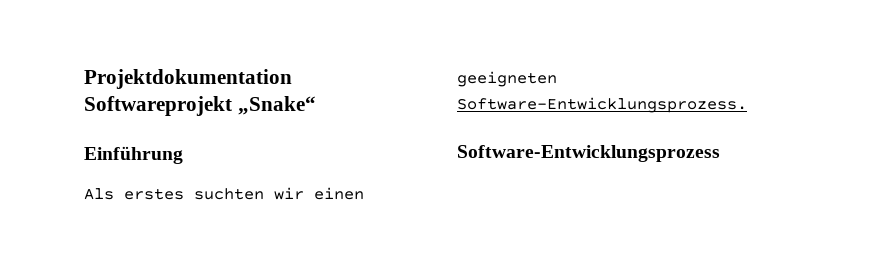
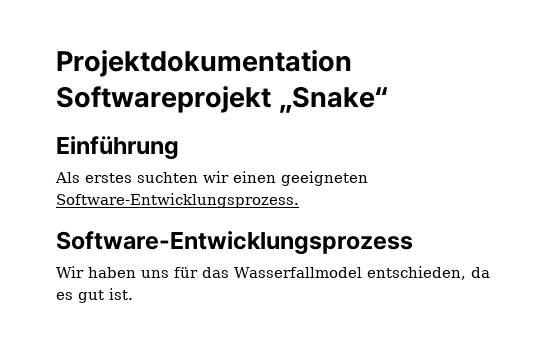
(720, 153) none -> [56,266,490,280] [56,288,133,303] // Wir haben uns für das Wasserfallmodel entschieden, da es gut ist.

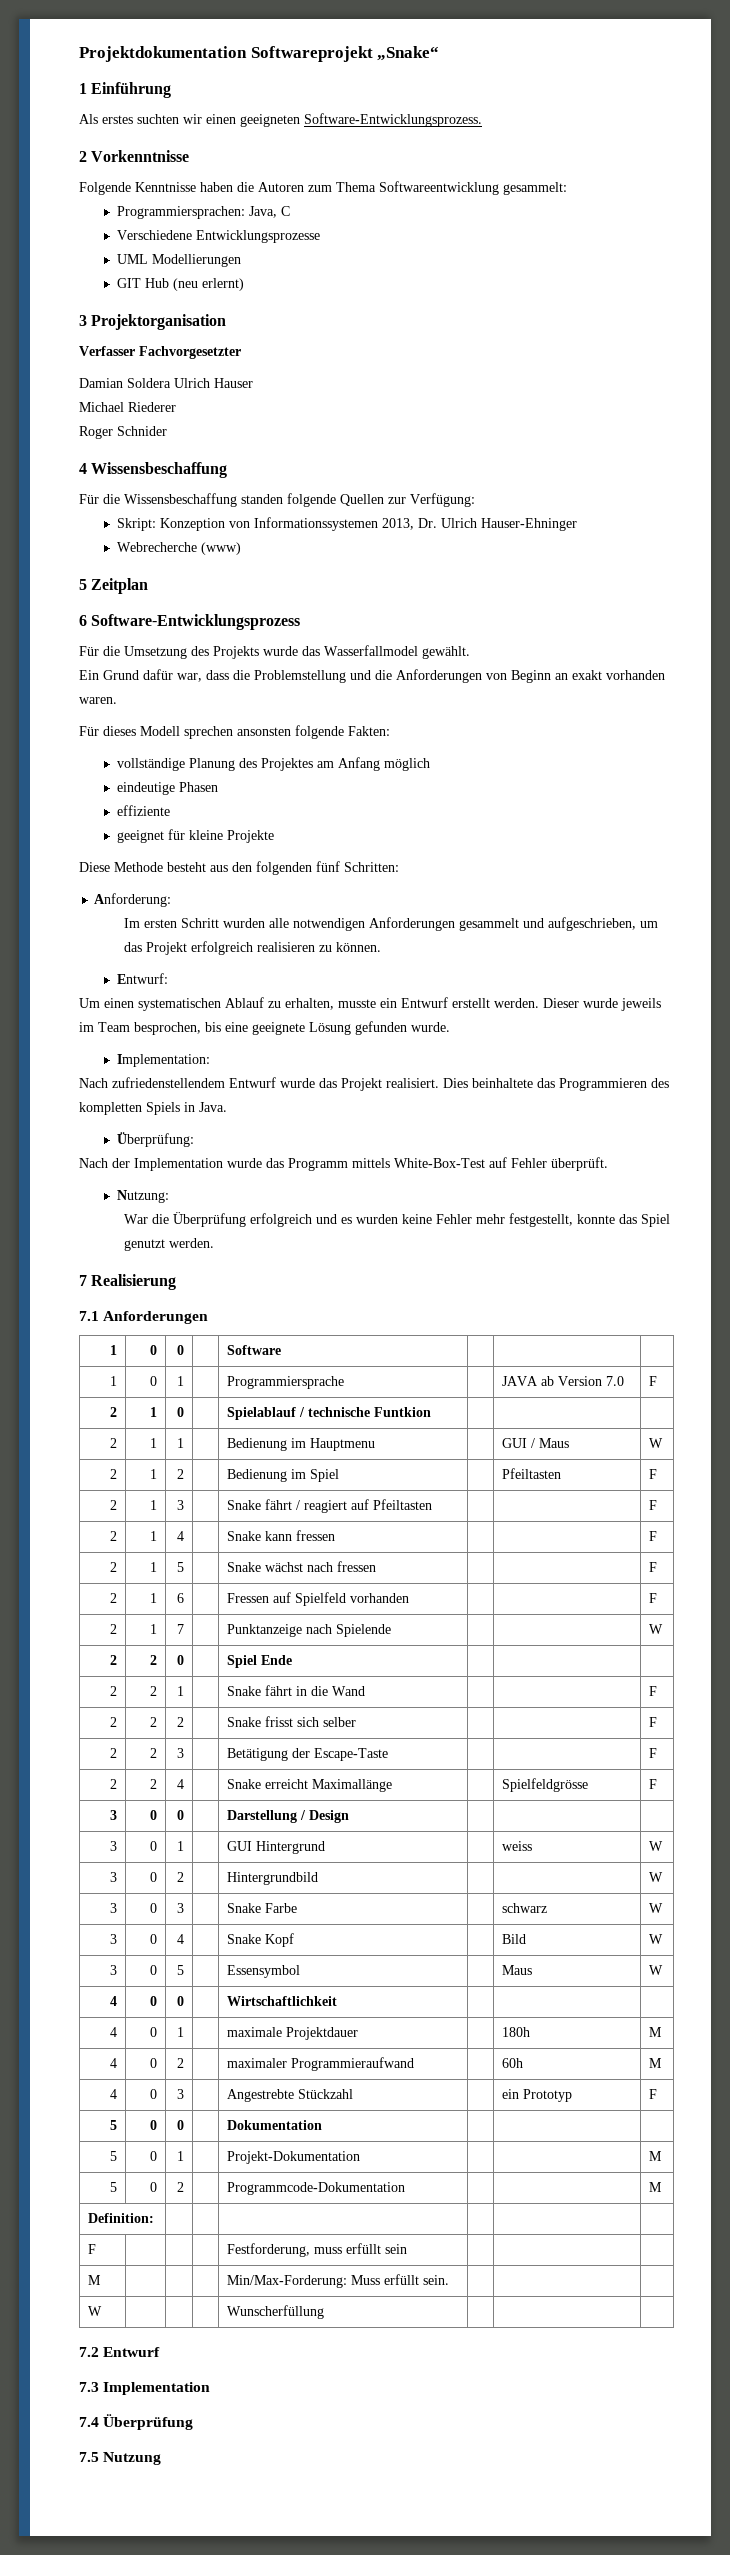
(389, 99) none -> [79,83,87,94] 1
[56,231,413,255] [56,266,490,280] [56,288,133,303] Software-Entwicklungsprozess // Wir haben uns für das Wasserfallmodel entschieden, da es gut ist. -> [79,150,190,162] [79,181,567,195] [117,206,291,219] [117,230,321,243] [117,254,242,267] [117,278,245,291] [79,314,227,330] [79,346,241,359] [79,378,253,388] [79,402,176,412] [79,426,167,439] [79,462,228,478] [79,493,475,507] [117,517,578,531] [117,542,242,555] [79,578,149,594] [79,614,301,630] [79,645,470,659] [79,669,665,683] [79,697,117,704] [79,725,390,739] [117,757,431,771] [117,782,219,795] [117,805,171,816] [117,829,275,843] [79,861,399,875] [94,893,172,907] [124,917,659,931] [124,941,382,955] [117,973,169,984] [79,997,661,1011] [79,1021,450,1035] [117,1054,211,1067] [79,1077,669,1091] [79,1102,227,1115] [117,1132,195,1147] [79,1157,608,1171] [117,1190,170,1203] [124,1212,671,1227] [124,1238,215,1251] [79,1274,177,1290] [79,1311,209,1324] [109,1345,117,1355] [149,1345,157,1355] [176,1345,184,1355] [227,1345,282,1355] [109,1376,117,1386] [149,1376,157,1386] [176,1376,184,1386] [227,1376,345,1389] [502,1376,625,1386] [649,1376,658,1386] [109,1407,117,1417] [149,1407,157,1417] [176,1407,184,1417] [227,1407,432,1420] [109,1438,117,1448] [149,1438,157,1448] [176,1438,184,1448] [227,1438,376,1451] [502,1438,570,1448] [649,1438,664,1448] [109,1469,117,1479] [149,1469,157,1479] [176,1469,184,1479] [227,1469,340,1482] [502,1468,562,1479] [649,1469,658,1479] [109,1500,117,1510] [149,1500,157,1510] [176,1500,184,1510] [227,1499,433,1513] [649,1500,658,1510] [109,1531,117,1541] [149,1531,157,1541] [176,1531,184,1541] [227,1530,336,1541] [649,1531,658,1541] [109,1562,117,1572] [149,1562,157,1572] [176,1562,184,1572] [227,1561,377,1572] [649,1562,658,1572] [109,1593,117,1603] [149,1593,157,1603] [176,1593,184,1603] [227,1592,410,1606] [649,1593,658,1603] [109,1624,117,1634] [149,1624,157,1634] [176,1624,184,1634] [227,1624,392,1637] [649,1624,664,1634] [109,1655,117,1665] [149,1655,157,1665] [176,1655,184,1665] [227,1655,293,1668] [109,1686,117,1696] [149,1686,157,1696] [176,1686,184,1696] [227,1685,366,1696] [649,1686,658,1696] [109,1717,117,1727] [149,1717,157,1727] [176,1717,184,1727] [227,1716,357,1727] [649,1717,658,1727] [109,1748,117,1758] [149,1748,157,1758] [176,1748,184,1758] [227,1748,389,1761] [649,1748,658,1758] [109,1779,117,1789] [149,1779,157,1789] [176,1779,184,1789] [227,1779,393,1792] [502,1778,589,1792] [649,1779,658,1789] [109,1810,117,1820] [149,1810,157,1820] [176,1810,184,1820] [227,1810,350,1823] [109,1841,117,1851] [149,1841,157,1851] [176,1841,184,1851] [227,1841,326,1854] [502,1841,533,1851] [649,1841,664,1851] [109,1872,117,1882] [149,1872,157,1882] [176,1872,184,1882] [227,1872,319,1885] [649,1872,664,1882] [109,1903,117,1913] [149,1903,157,1913] [176,1903,184,1913] [227,1903,298,1913] [502,1903,548,1913] [649,1903,664,1913] [109,1934,117,1944] [149,1934,157,1944] [176,1934,184,1944] [227,1933,295,1947] [502,1934,527,1944] [649,1934,664,1944] [109,1965,117,1975] [149,1965,157,1975] [176,1965,184,1975] [227,1965,301,1978] [502,1965,533,1975] [649,1965,664,1975] [109,1996,117,2006] [149,1996,157,2006] [176,1996,184,2006] [227,1996,338,2006] [109,2027,117,2037] [149,2027,157,2037] [176,2027,184,2037] [227,2027,359,2040] [502,2027,531,2037] [649,2027,663,2037] [109,2058,117,2068] [149,2058,157,2068] [176,2058,184,2068] [227,2057,415,2071] [502,2058,524,2068] [649,2058,663,2068] [109,2089,117,2099] [149,2089,157,2099] [176,2089,184,2099] [227,2089,354,2102] [502,2089,573,2102] [649,2089,658,2099] [109,2120,117,2130] [149,2120,157,2130] [176,2120,184,2130] [227,2120,323,2130] [109,2151,117,2161] [149,2151,157,2161] [176,2151,184,2161] [227,2151,361,2164] [649,2151,663,2161] [109,2182,117,2192] [149,2182,157,2192] [176,2182,184,2192] [227,2182,406,2195] [649,2182,663,2192] [88,2213,155,2223] [88,2244,97,2254] [227,2243,408,2257] [88,2275,102,2285] [227,2274,450,2288] [88,2306,103,2316] [227,2305,325,2319] [79,2347,161,2357] [79,2382,211,2395] [79,2414,194,2430] [79,2452,162,2465] 2 Vorkenntnisse // Folgende Kenntnisse haben die Autoren zum Thema Softwareentwicklung gesammelt: // Programmiersprachen: Java, C // Verschiedene Entwicklungsprozesse // UML Modellierungen // GIT Hub (neu erlernt) // 3 Projektorganisation // Verfasser Fachvorgesetzter // Damian Soldera Ulrich Hauser // Michael Riederer // Roger Schnider // 4 Wissensbeschaffung // Für die Wissensbeschaffung standen folgende Quellen zur Verfügung: // Skript: Konzeption von Informationssystemen 2013, Dr. Ulrich Hauser-Ehninger // Webrecherche (www) // 5 Zeitplan // 6 Software-Entwicklungsprozess // Für die Umsetzung des Projekts wurde das Wasserfallmodel gewählt. // Ein Grund dafür war, dass die Problemstellung und die Anforderungen von Beginn an exakt vorhanden waren. // Für dieses Modell sprechen ansonsten folgende Fakten: // vollständige Planung des Projektes am Anfang möglich // eindeutige Phasen // effiziente // geeignet für kleine Projekte // Diese Methode besteht aus den folgenden fünf Schritten: // Anforderung: // Im ersten Schritt wurden alle notwendigen Anforderungen gesammelt und aufgeschrieben, um das Projekt erfolgreich realisieren zu können. // Entwurf: // Um einen systematischen Ablauf zu erhalten, musste ein Entwurf erstellt werden. Dieser wurde jeweils im Team besprochen, bis eine geeignete Lösung gefunden wurde. // Implementation: // Nach zufriedenstellendem Entwurf wurde das Projekt realisiert. Dies beinhaltete das Programmieren des kompletten Spiels in Java. // Überprüfung: // Nach der Implementation wurde das Programm mittels White-Box-Test auf Fehler überprüft. // Nutzung: // War die Überprüfung erfolgreich und es wurden keine Fehler mehr festgestellt, konnte das Spiel genutzt werden. // 7 Realisierung // 7.1 Anforderungen // 1 | 0 | 0 | | Software | | | // 1 | 0 | 1 | | Programmiersprache | | JAVA ab Version 7.0 | F // 2 | 1 | 0 | | Spielablauf / technische Funtkion | | | // 2 | 1 | 1 | | Bedienung im Hauptmenu | | GUI / Maus | W // 2 | 1 | 2 | | Bedienung im Spiel | | Pfeiltasten | F // 2 | 1 | 3 | | Snake fährt / reagiert auf Pfeiltasten | | | F // 2 | 1 | 4 | | Snake kann fressen | | | F // 2 | 1 | 5 | | Snake wächst nach fressen | | | F // 2 | 1 | 6 | | Fressen auf Spielfeld vorhanden | | | F // 2 | 1 | 7 | | Punktanzeige nach Spielende | | | W // 2 | 2 | 0 | | Spiel Ende | | | // 2 | 2 | 1 | | Snake fährt in die Wand | | | F // 2 | 2 | 2 | | Snake frisst sich selber | | | F // 2 | 2 | 3 | | Betätigung der Escape-Taste | | | F // 2 | 2 | 4 | | Snake erreicht Maximallänge | | Spielfeldgrösse | F // 3 | 0 | 0 | | Darstellung / Design | | | // 3 | 0 | 1 | | GUI Hintergrund | | weiss | W // 3 | 0 | 2 | | Hintergrundbild | | | W // 3 | 0 | 3 | | Snake Farbe | | schwarz | W // 3 | 0 | 4 | | Snake Kopf | | Bild | W // 3 | 0 | 5 | | Essensymbol | | Maus | W // 4 | 0 | 0 | | Wirtschaftlichkeit | | | // 4 | 0 | 1 | | maximale Projektdauer | | 180h | M // 4 | 0 | 2 | | maximaler Programmieraufwand | | 60h | M // 4 | 0 | 3 | | Angestrebte Stückzahl | | ein Prototyp | F // 5 | 0 | 0 | | Dokumentation | | | // 5 | 0 | 1 | | Projekt-Dokumentation | | | M // 5 | 0 | 2 | | Programmcode-Dokumentation | | | M // Definition: | | | | | | // F | | | | Festforderung, muss erfüllt sein | | | // M | | | | Min/Max-Forderung: Muss erfüllt sein. | | | // W | | | | Wunscherfüllung | | | // 7.2 Entwurf // 7.3 Implementation // 7.4 Überprüfung // 7.5 Nutzung

